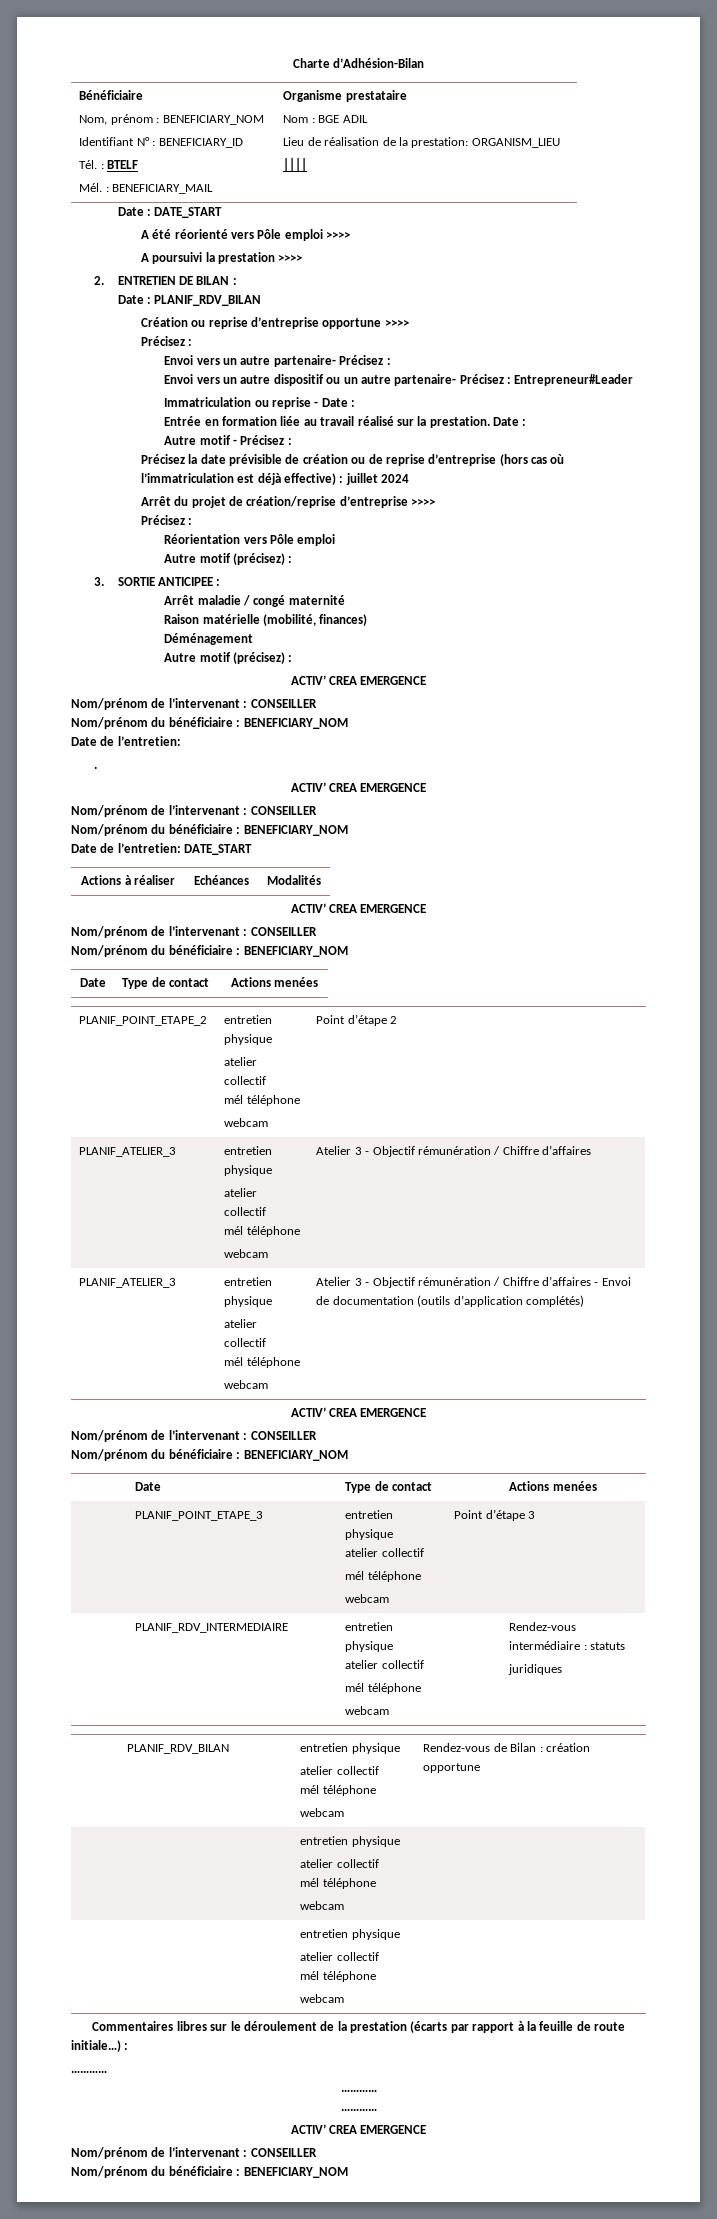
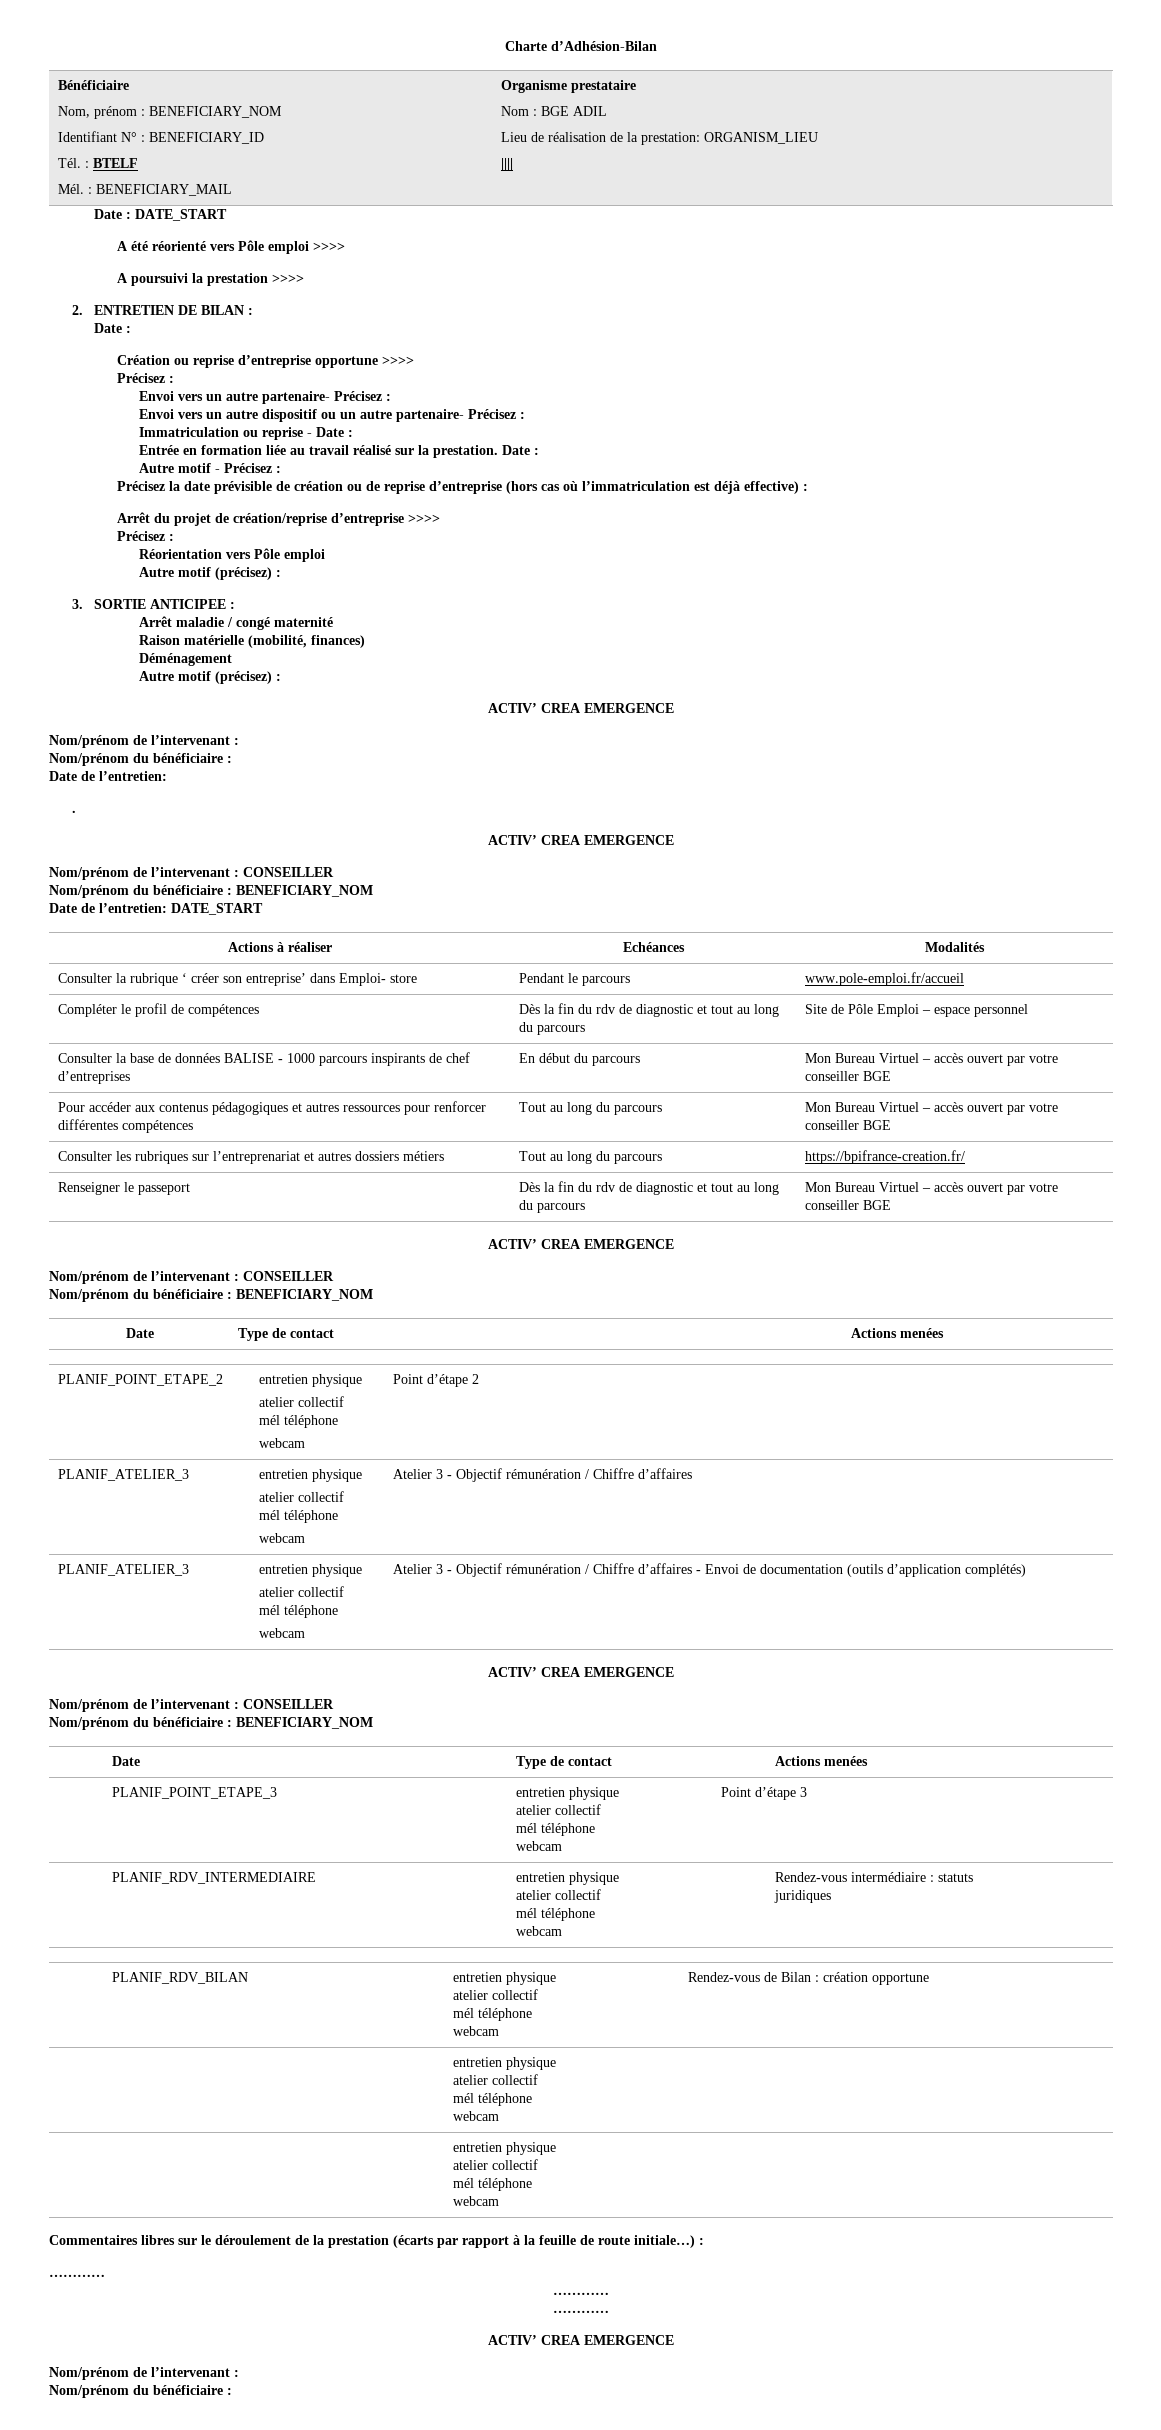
[154,295,262,306] PLANIF_RDV_BILAN -> (132, 329) none
[514,374,634,386] Entrepreneur#Leader -> (526, 415) none
[345,473,410,485] juillet 2024 -> (808, 487) none
[250,699,317,708] [71,717,348,729] CONSEILLER // Nom/prénom du bénéficiaire : BENEFICIARY_NOM -> [49,753,232,766] // Nom/prénom du bénéficiaire :
(321, 880) none -> [57,973,417,986] [518,973,630,986] [804,972,964,986] [57,1003,259,1017] [518,1003,779,1017] [518,1022,585,1035] [804,1004,1028,1017] [57,1052,470,1066] [57,1071,130,1084] [518,1053,640,1066] [804,1053,1058,1066] [804,1071,891,1081] [57,1101,486,1115] [57,1119,193,1133] [518,1102,662,1115] [804,1102,1058,1115] [804,1120,891,1130] [57,1151,444,1164] [518,1151,662,1164] [804,1150,965,1164] [57,1182,190,1195] [518,1181,779,1195] [518,1200,585,1213] [804,1182,1058,1195] [804,1200,891,1210] // Consulter la rubrique ‘ créer son entreprise’ dans Emploi- store | Pendant le parcours | www.pole-emploi.fr/accueil // Compléter le profil de compétences | Dès la fin du rdv de diagnostic et tout au long du parcours | Site de Pôle Emploi – espace personnel // Consulter la base de données BALISE - 1000 parcours inspirants de chef d’entreprises | En début du parcours | Mon Bureau Virtuel – accès ouvert par votre conseiller BGE // Pour accéder aux contenus pédagogiques et autres ressources pour renforcer différentes compétences | Tout au long du parcours | Mon Bureau Virtuel – accès ouvert par votre conseiller BGE // Consulter les rubriques sur l’entreprenariat et autres dossiers métiers | Tout au long du parcours | https://bpifrance-creation.fr/ // Renseigner le passeport | Dès la fin du rdv de diagnostic et tout au long du parcours | Mon Bureau Virtuel – accès ouvert par votre conseiller BGE
[250,2148,317,2157] [71,2166,348,2178] CONSEILLER // Nom/prénom du bénéficiaire : BENEFICIARY_NOM -> [49,2385,232,2398] // Nom/prénom du bénéficiaire :

